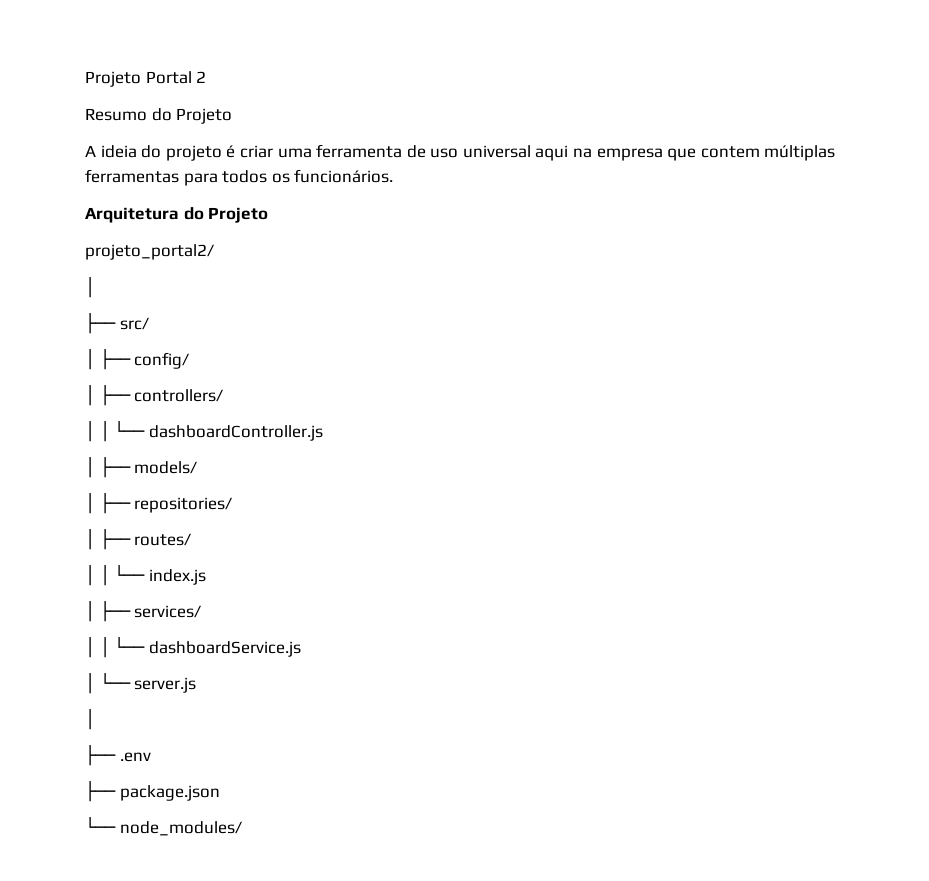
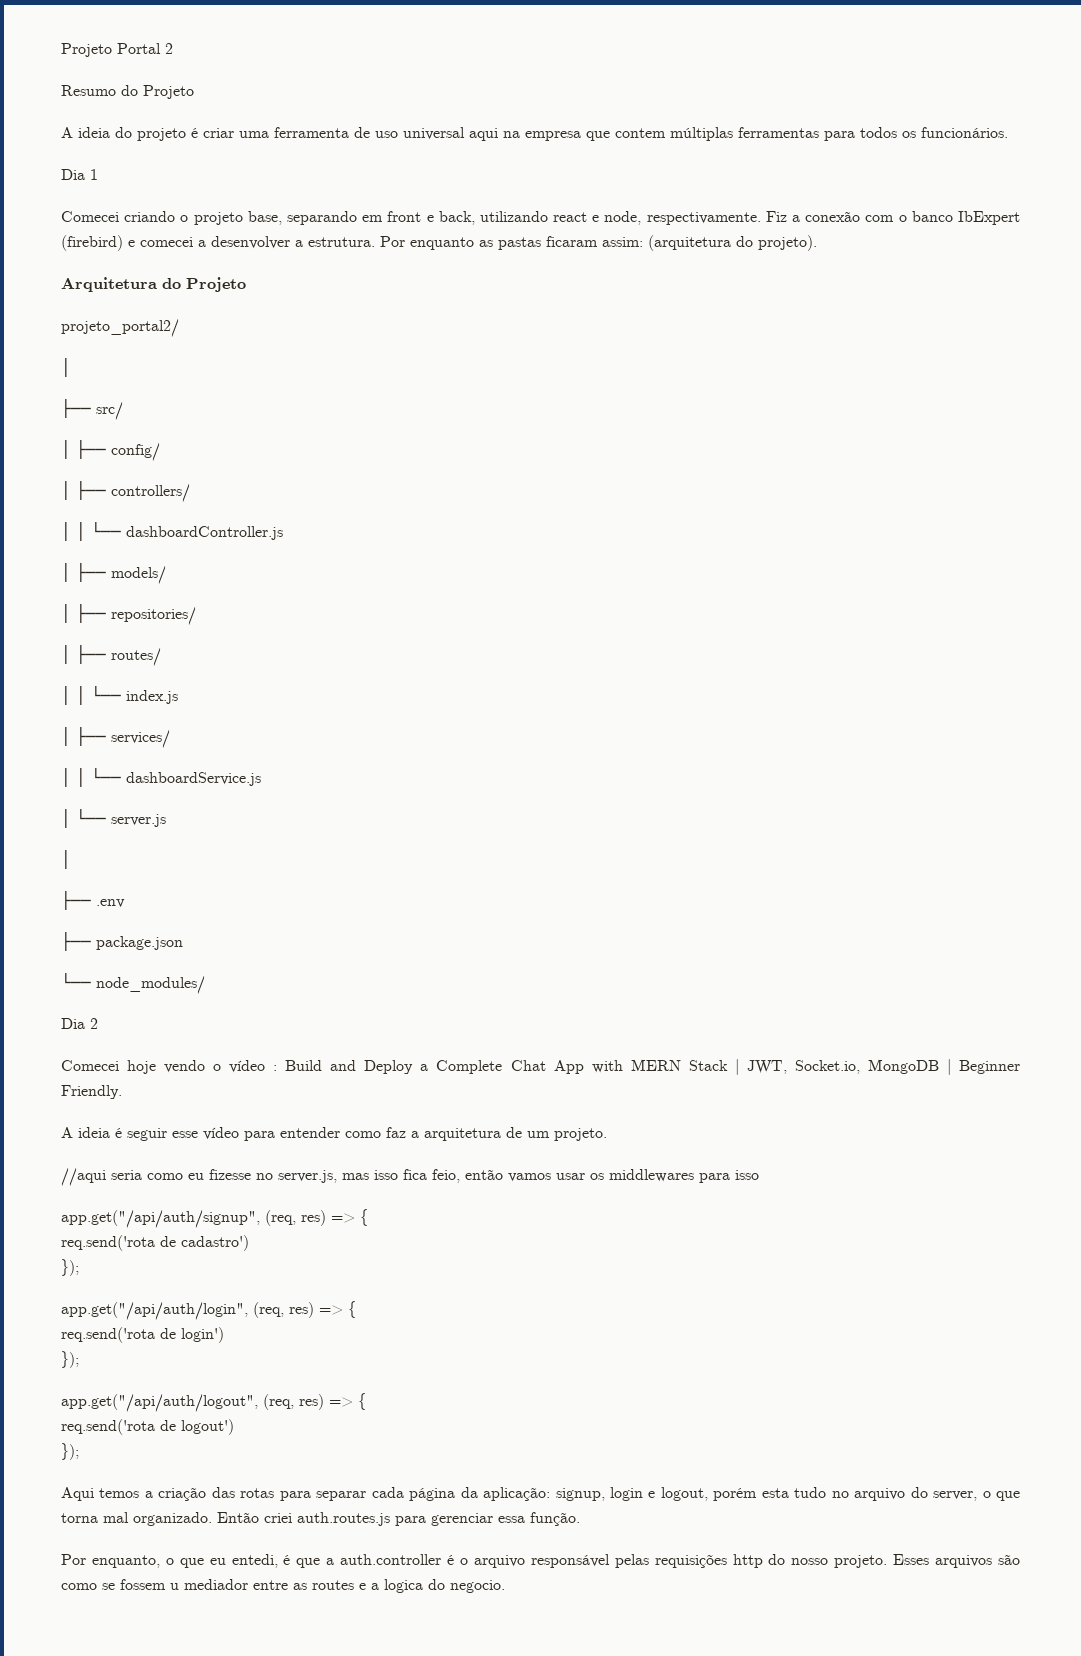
(394, 176) none -> [61,169,98,180] [61,211,1020,225] [61,235,817,251] // Dia 1 // Comecei criando o projeto base, separando em front e back, utilizando react e node, respectivamente. Fiz a conexão com o banco IbExpert (firebird) e comecei a desenvolver a estrutura. Por enquanto as pastas ficaram assim: (arquitetura do projeto).
(242, 828) none -> [61,1018,98,1029] [61,1059,1020,1075] [61,1085,122,1099] [61,1127,607,1141] [61,1168,759,1186] [61,1209,368,1228] [61,1235,249,1251] [61,1259,79,1276] [61,1301,356,1320] [61,1327,224,1343] [61,1351,79,1368] [61,1393,366,1412] [61,1419,234,1435] [61,1443,79,1460] [61,1487,1021,1501] [61,1512,580,1526] [61,1554,1020,1568] [61,1579,505,1593] // Dia 2 // Comecei hoje vendo o vídeo : Build and Deploy a Complete Chat App with MERN Stack | JWT, Socket.io, MongoDB | Beginner Friendly. // A ideia é seguir esse vídeo para entender como faz a arquitetura de um projeto. // //aqui seria como eu fizesse no server.js, mas isso fica feio, então vamos usar os middlewares para isso // app.get("/api/auth/signup", (req, res) => { // req.send('rota de cadastro') // }); // app.get("/api/auth/login", (req, res) => { // req.send('rota de login') // }); // app.get("/api/auth/logout", (req, res) => { // req.send('rota de logout') // }); // Aqui temos a criação das rotas para separar cada página da aplicação: signup, login e logout, porém esta tudo no arquivo do server, o que torna mal organizado. Então criei auth.routes.js para gerenciar essa função. // Por enquanto, o que eu entedi, é que a auth.controller é o arquivo responsável pelas requisições http do nosso projeto. Esses arquivos são como se fossem u mediador entre as routes e a logica do negocio.

